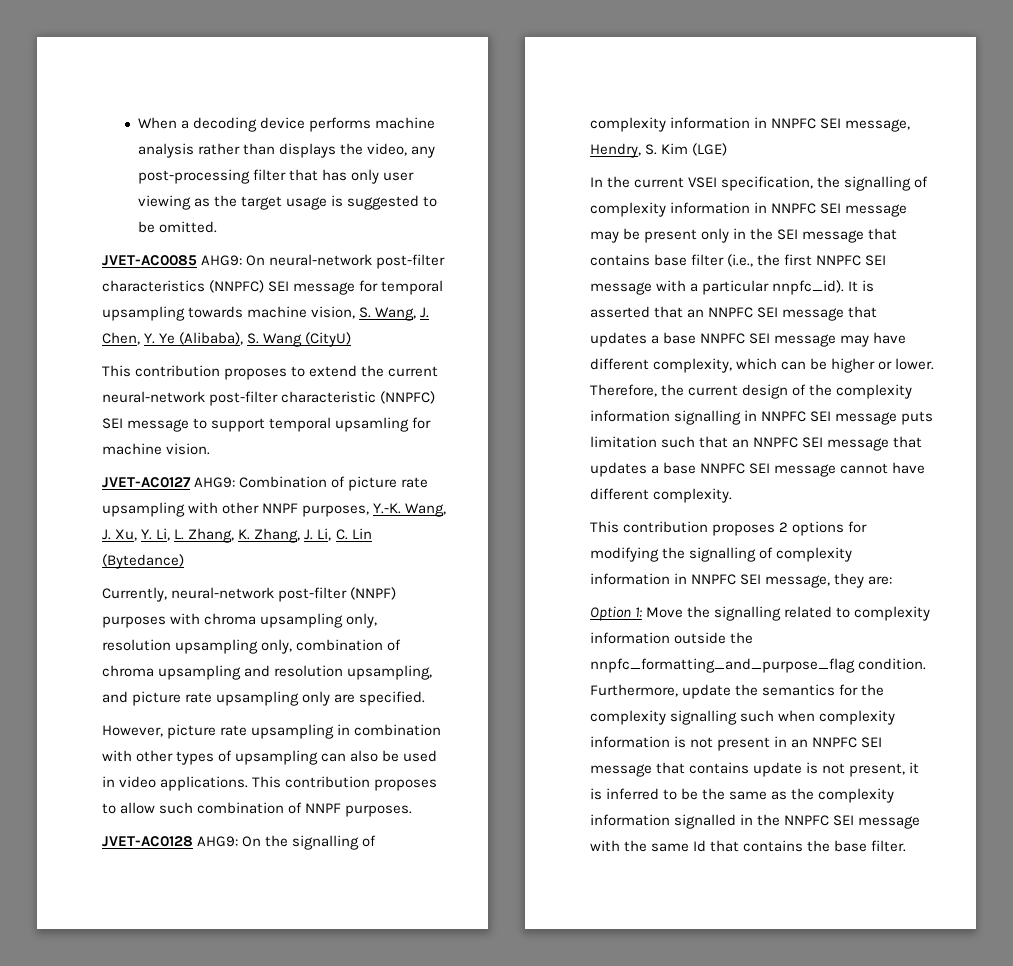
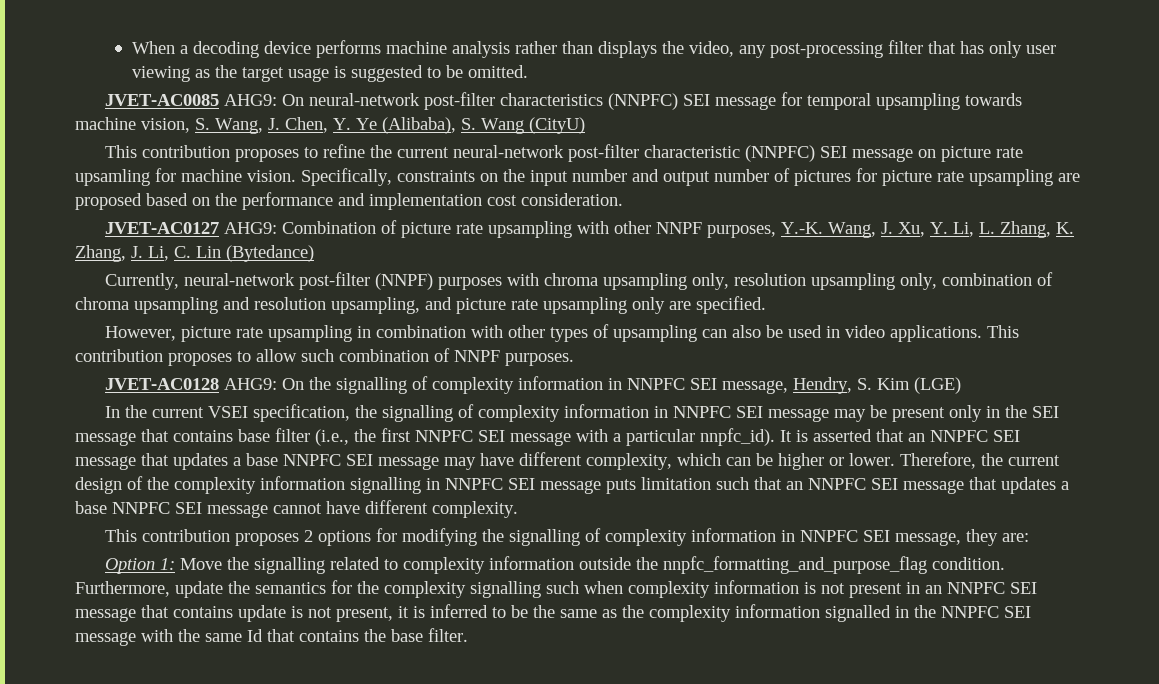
[309,365,358,377] extend -> [322,144,365,158] refine
[193,417,332,432] to support temporal -> [917,146,1023,162] on picture rate
(211, 449) none -> [301,168,1080,186] [75,192,623,210] Specifically, constraints on the input number and output number of pictures for picture rate upsampling are proposed based on the performance and implementation cost consideration.

